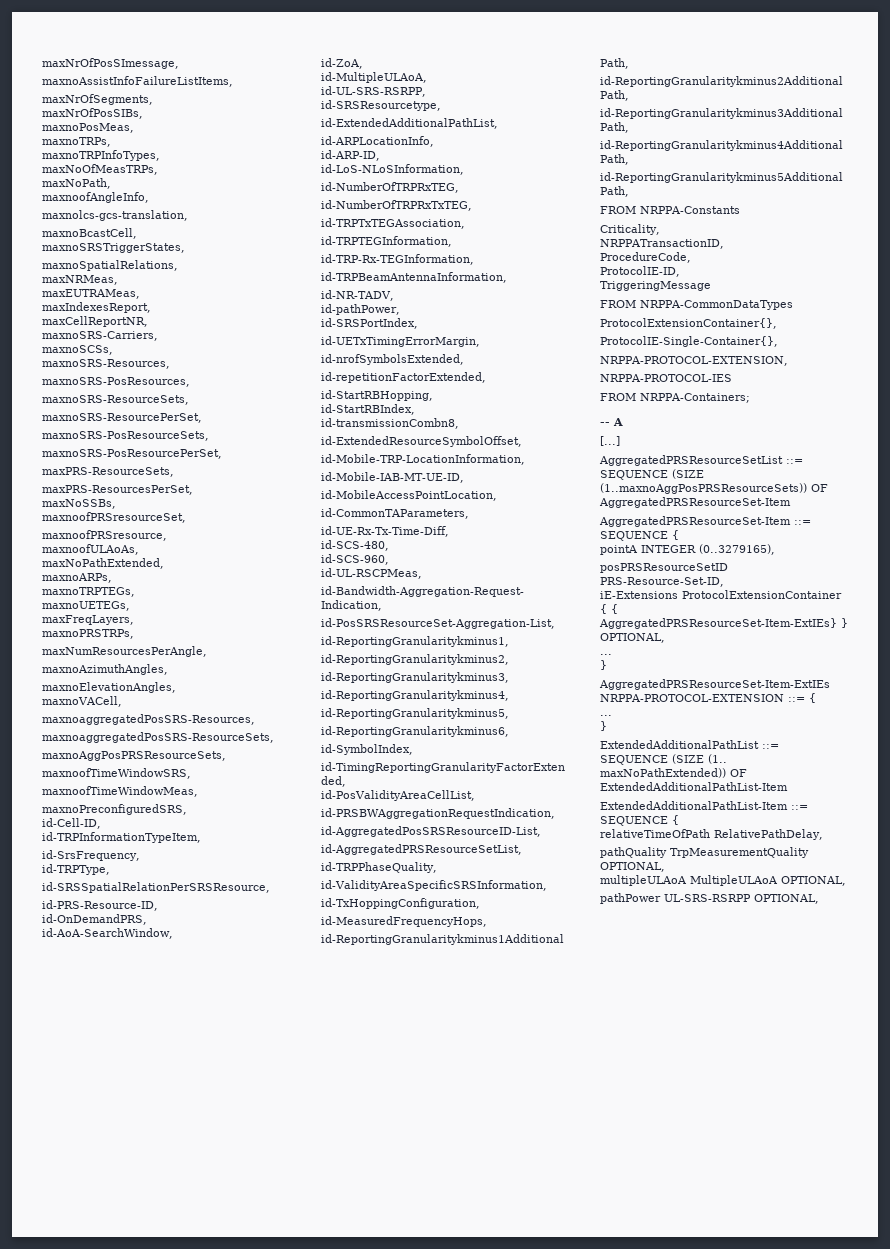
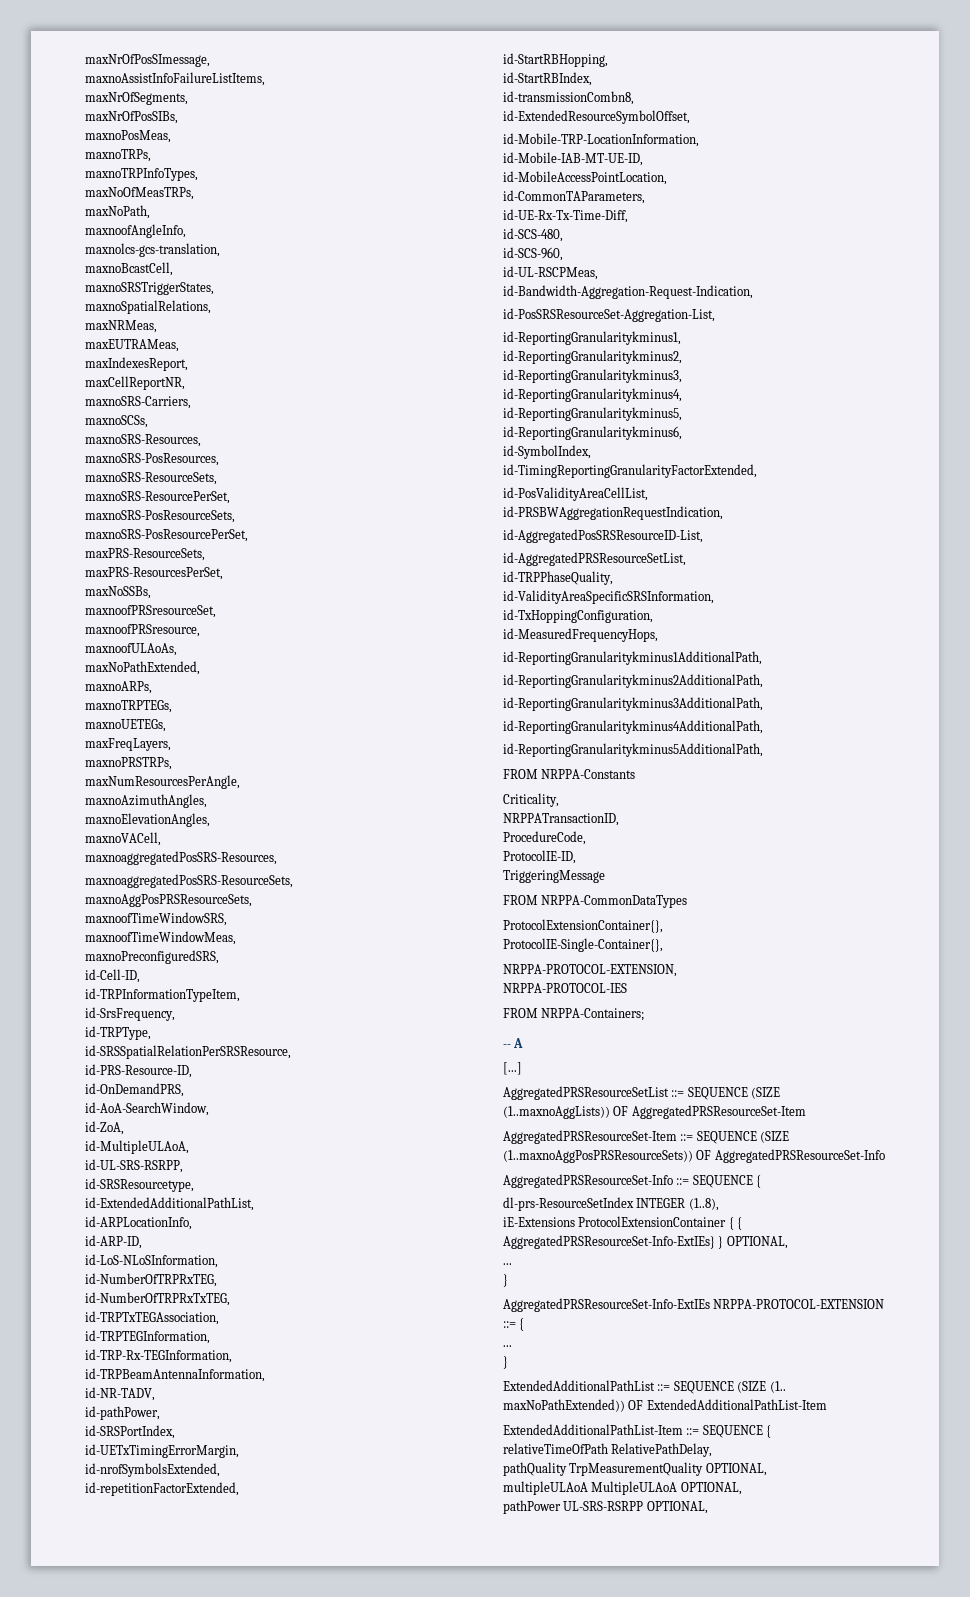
[600,483,807,494] (1..maxnoAggPosPRSResourceSets)) -> [503,1106,610,1119] (1..maxnoAggLists))
[672,530,679,540] [600,544,775,555] [600,563,728,573] [600,577,724,587] { // pointA INTEGER (0..3279165), // posPRSResourceSetID PRS-Resource-Set-ID, -> [760,1131,790,1143] [503,1149,885,1163] [503,1174,762,1188] [503,1197,719,1211] (SIZE (1..maxnoAggPosPRSResourceSets)) OF AggregatedPRSResourceSet-Info // AggregatedPRSResourceSet-Info ::= SEQUENCE { // dl-prs-ResourceSetIndex INTEGER (1..8),
[599,618,837,629] AggregatedPRSResourceSet-Item-ExtIEs} -> [503,1235,715,1249] AggregatedPRSResourceSet-Info-ExtIEs}
[599,679,830,690] AggregatedPRSResourceSet-Item-ExtIEs -> [503,1298,710,1312] AggregatedPRSResourceSet-Info-ExtIEs

